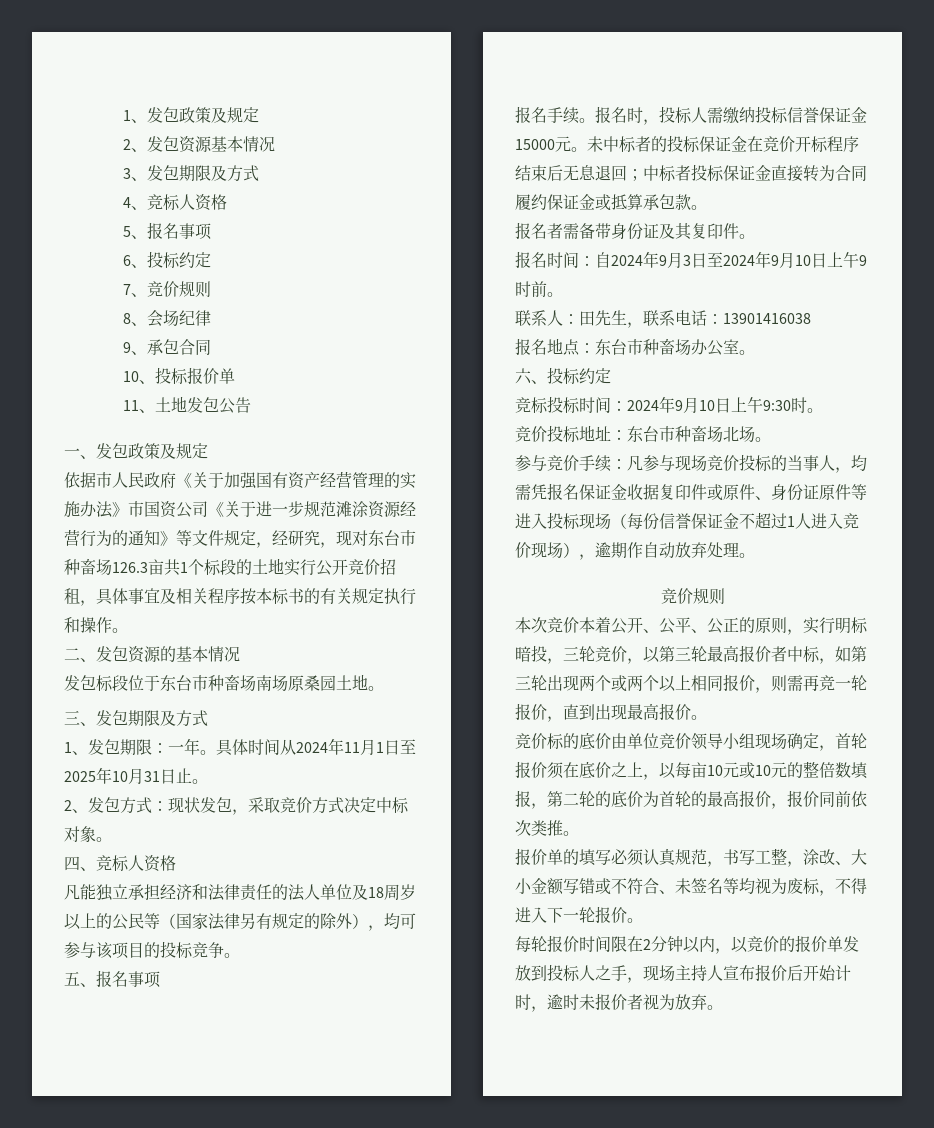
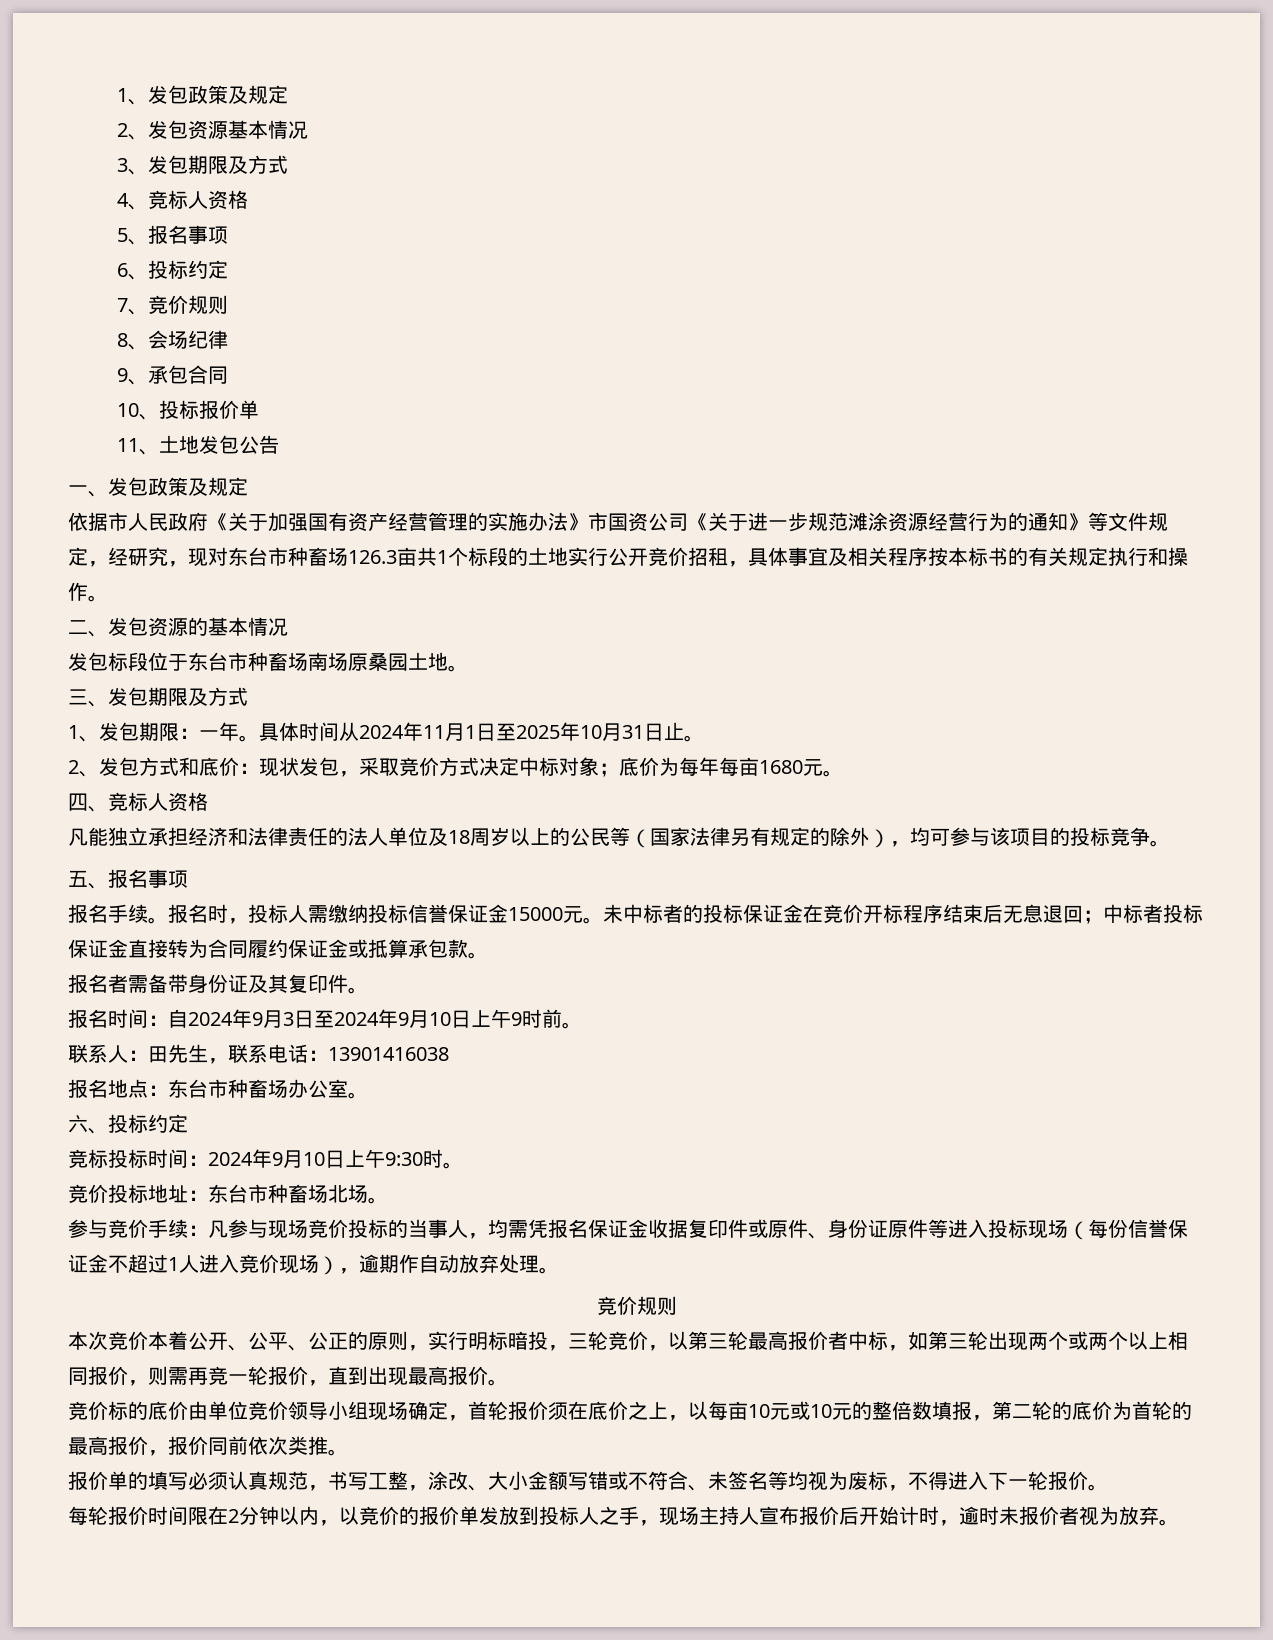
(152, 805) none -> [179,757,239,776] 和底价
(96, 834) none -> [599,757,823,777] ；底价为每年每亩1680元

